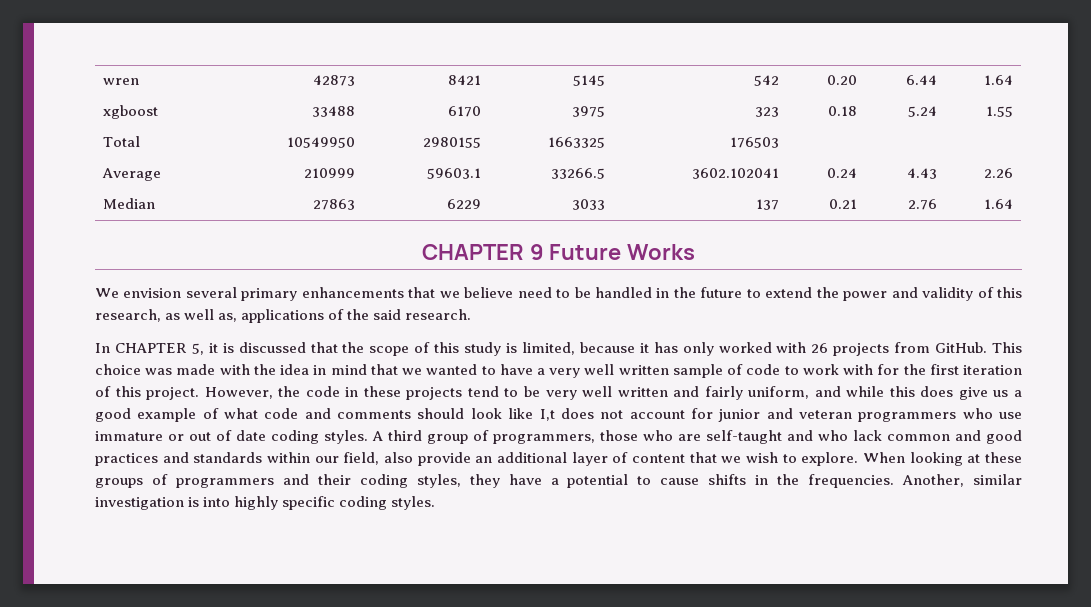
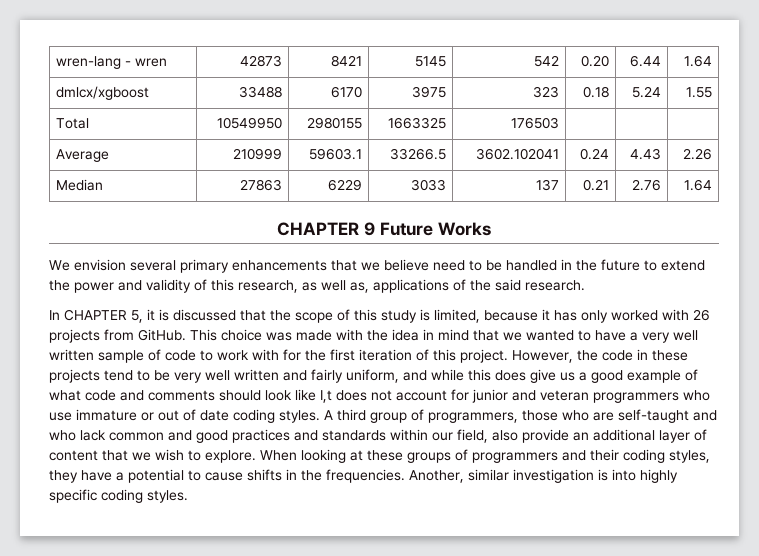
(102, 81) none -> [55,56,131,69] wren-lang -
[102,105,158,119] xgboost -> [55,86,149,100] dmlcx/xgboost

